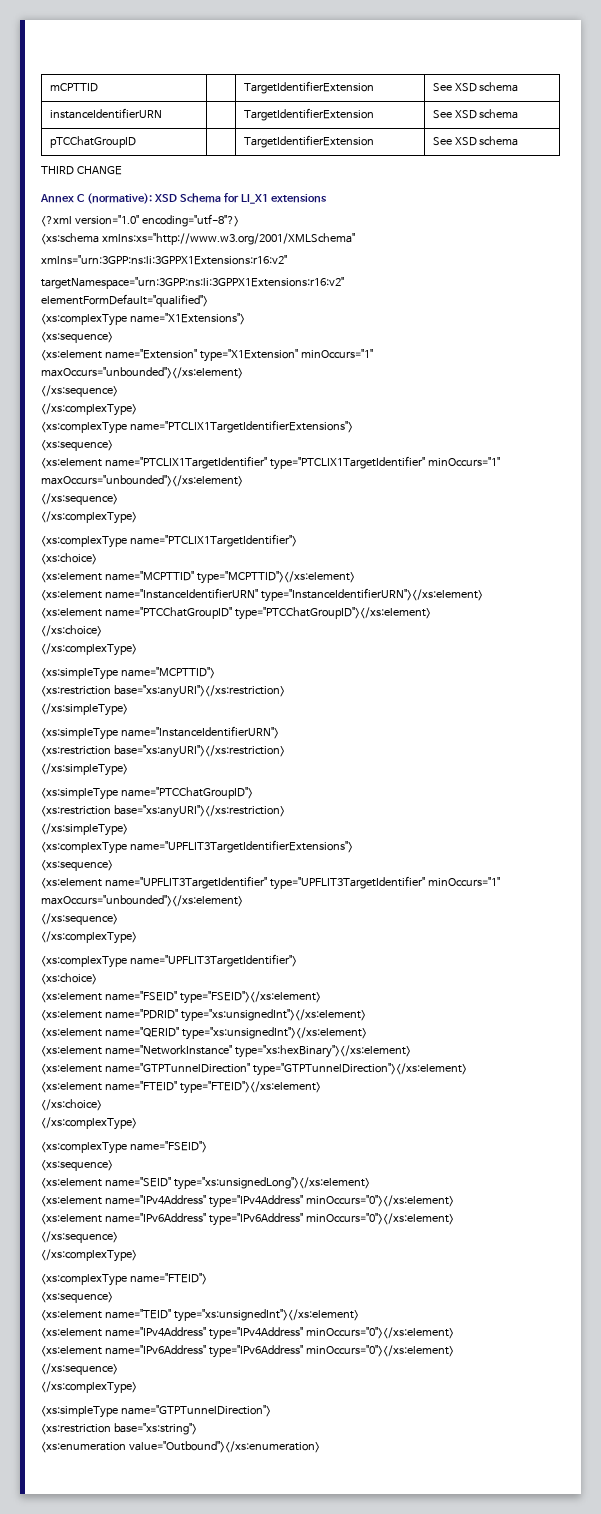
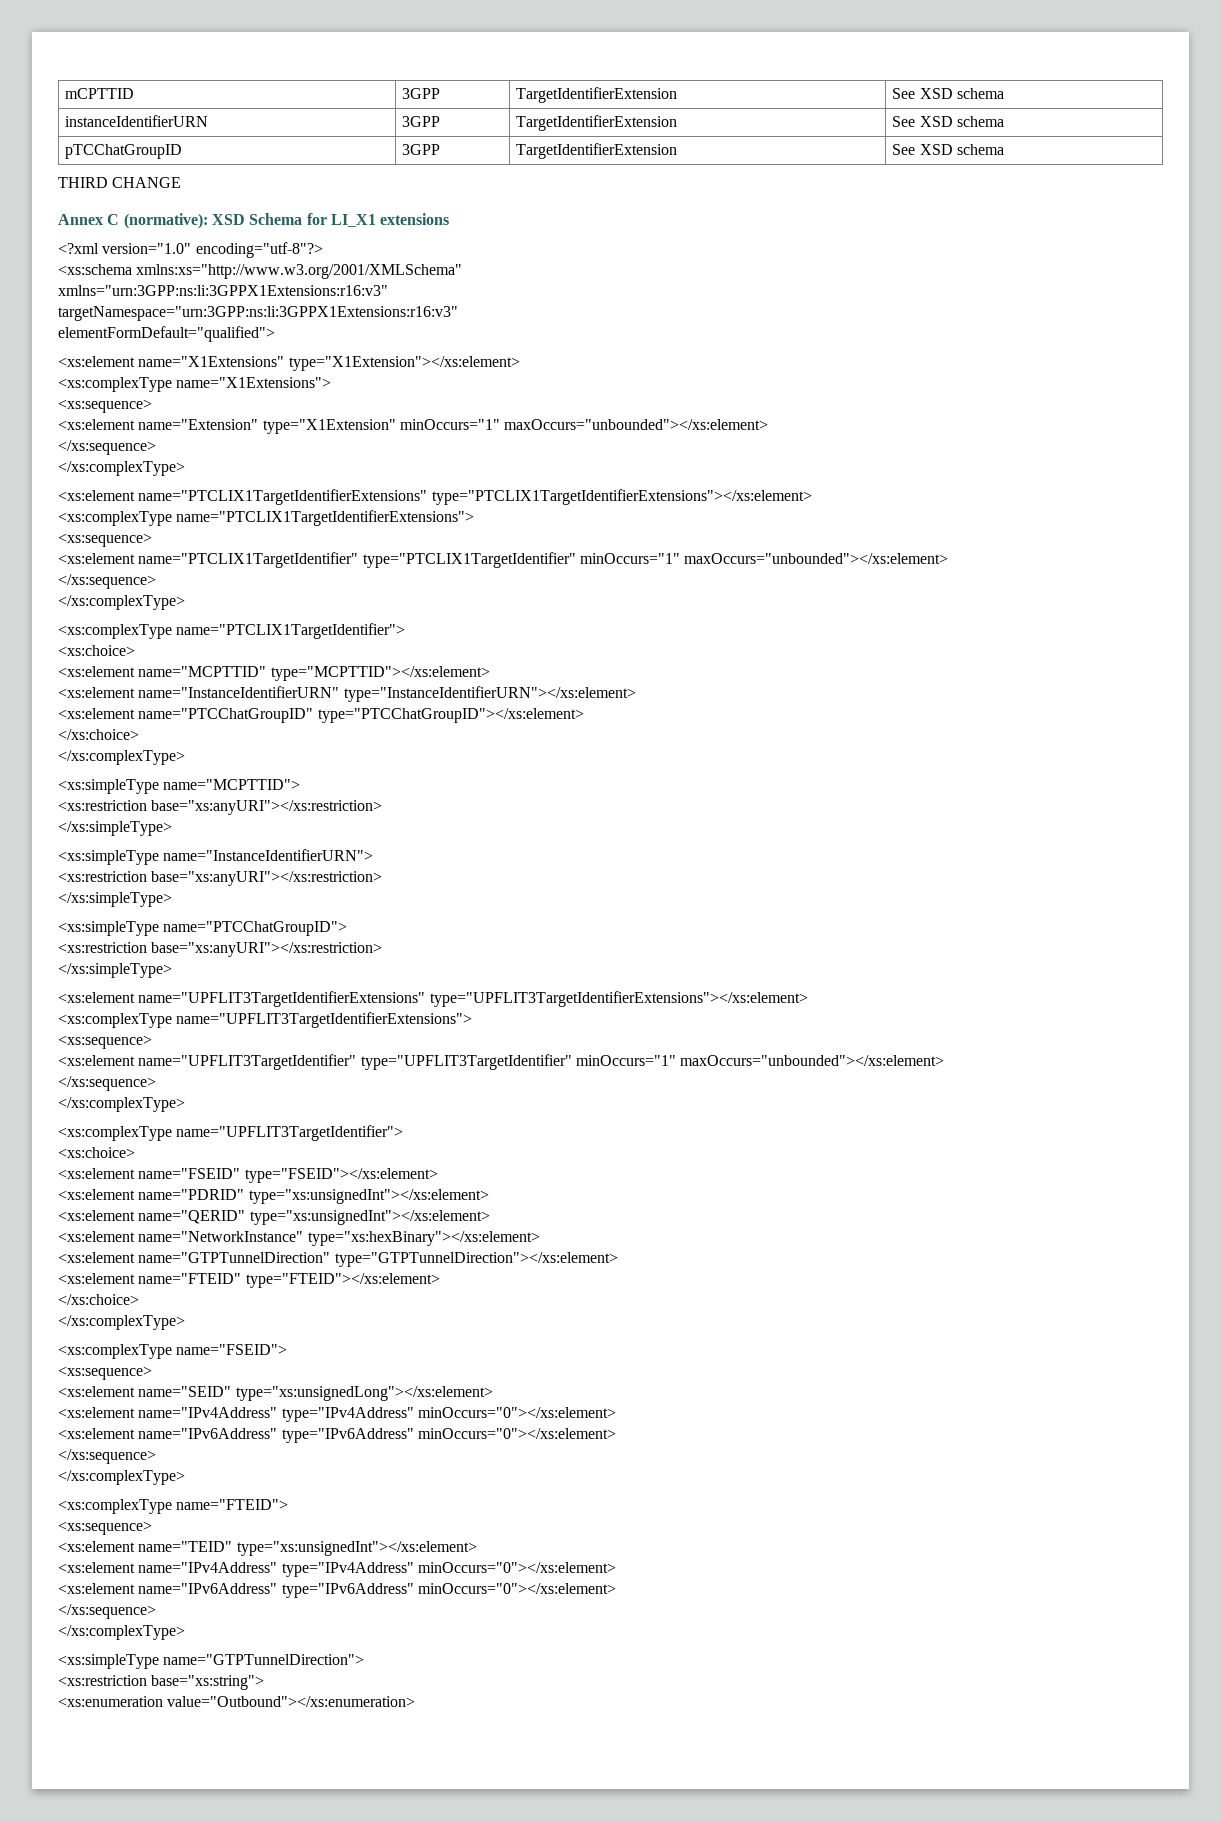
(98, 87) none -> [402,88,441,99] 3GPP
(162, 113) none -> [402,116,441,127] 3GPP
(136, 142) none -> [402,144,441,155] 3GPP
[41,255,287,265] [41,277,344,289] xmlns="urn:3GPP:ns:li:3GPPX1Extensions:r16:v2" // targetNamespace="urn:3GPP:ns:li:3GPPX1Extensions:r16:v2" -> [58,285,388,296] [58,306,458,321] xmlns="urn:3GPP:ns:li:3GPPX1Extensions:r16:v3" // targetNamespace="urn:3GPP:ns:li:3GPPX1Extensions:r16:v3"
(208, 300) none -> [58,356,520,371] // <xs:element name="X1Extensions" type="X1Extension"></xs:element>
(137, 409) none -> [58,489,812,505] // <xs:element name="PTCLIX1TargetIdentifierExtensions" type="PTCLIX1TargetIdentifierExtensions"></xs:element>
(128, 829) none -> [58,991,808,1007] // <xs:element name="UPFLIT3TargetIdentifierExtensions" type="UPFLIT3TargetIdentifierExtensions"></xs:element>

